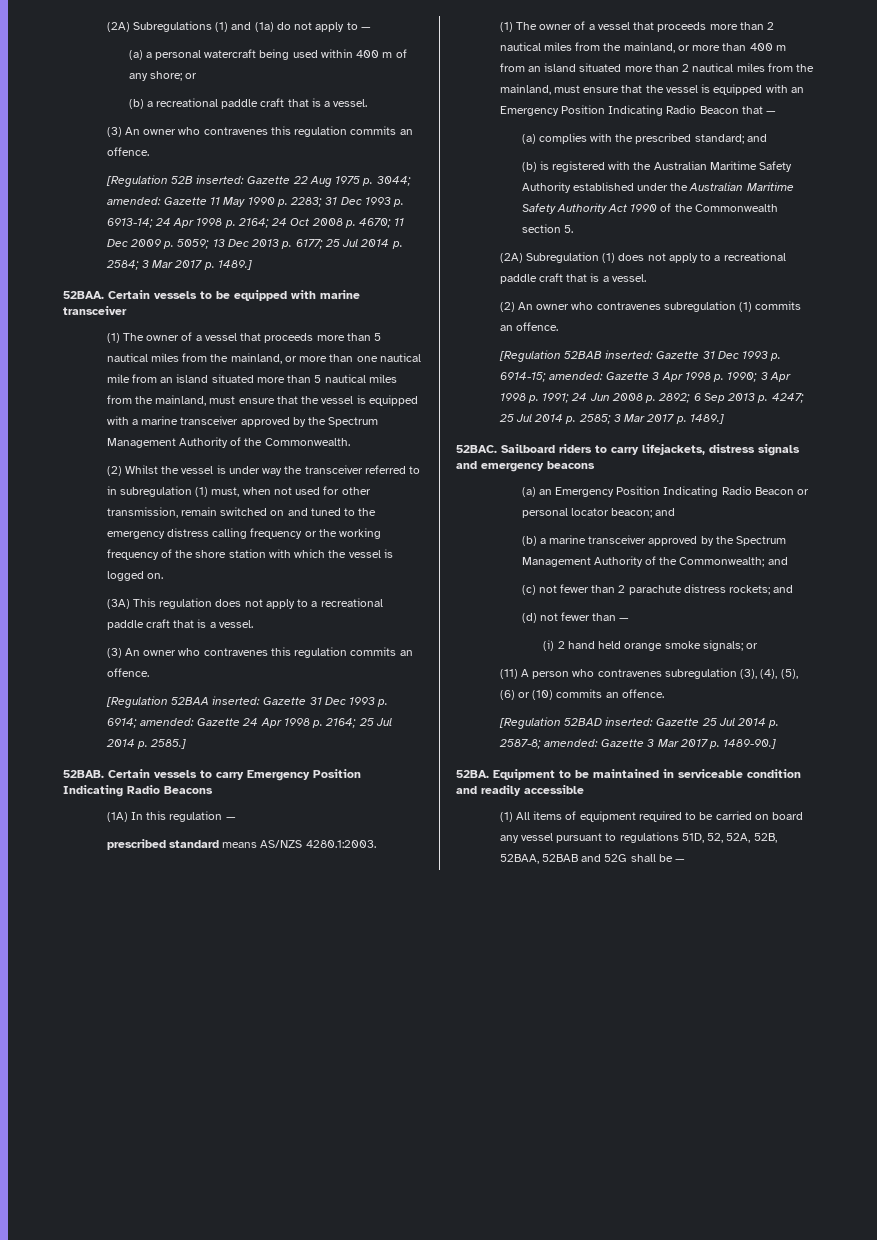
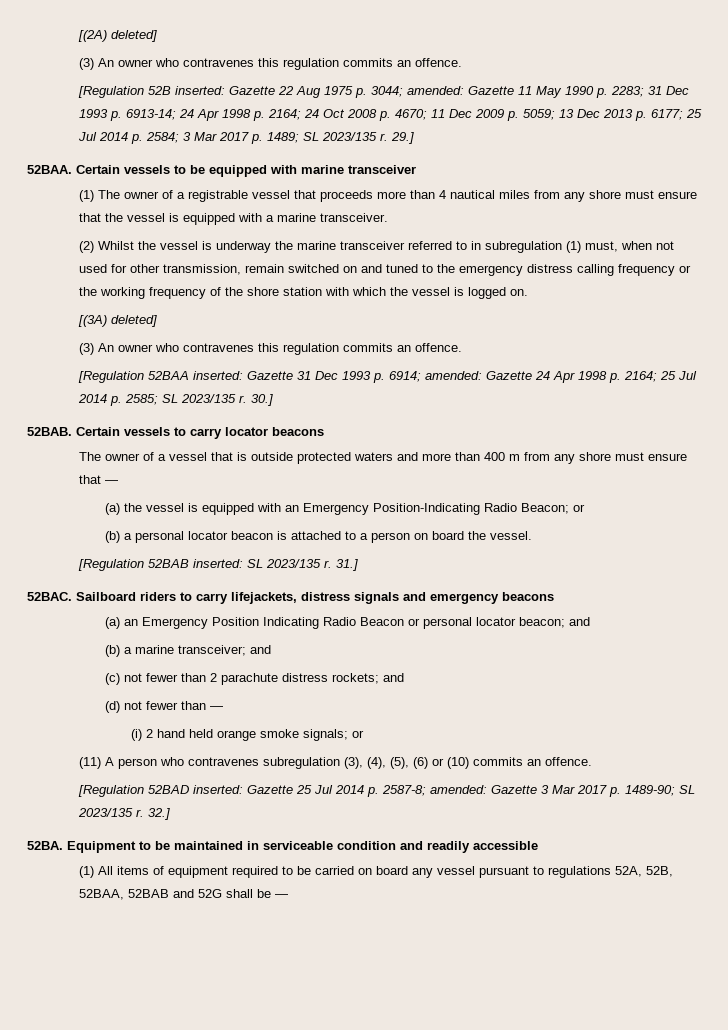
[106,21,371,32] [128,49,407,60] [128,71,198,81] [128,98,368,109] (2A) Subregulations (1) and (1a) do not apply to — // (a) a personal watercraft being used within 400 m of any shore; or // (b) a recreational paddle craft that is a vessel. -> [77,30,157,42] [(2A) deleted]
[217,260,252,270] 1489.] -> [266,132,414,144] 1489; SL 2023/135 r. 29.]
[204,333,382,343] [106,353,421,364] [106,374,397,383] [106,395,207,406] vessel that proceeds more than 5 nautical miles from the mainland, or more than one nautical mile from an island situated more than 5 nautical miles from the mainland, -> [187,190,621,202] registrable vessel that proceeds more than 4 nautical miles from any shore
[180,416,379,427] [106,437,350,448] transceiver approved by the Spectrum Management Authority of the Commonwealth. -> [319,213,388,222] transceiver.
[228,466,303,476] under way the -> [215,241,336,253] underway the marine
[106,598,383,609] [106,619,253,630] (3A) This regulation does not apply to a recreational paddle craft that is a vessel. -> [77,315,157,327] [(3A) deleted]
[150,739,187,749] 2585.] -> [124,394,273,406] 2585; SL 2023/135 r. 30.]
[247,769,361,781] [63,785,213,797] [106,811,236,822] [106,839,376,850] [499,21,775,32] [499,42,690,53] Emergency Position Indicating Radio Beacons // (1A) In this regulation — // prescribed standard means AS/NZS 4280.1:2003. // (1) The owner of a vessel that proceeds more than 2 nautical miles from the mainland, or -> [225,427,324,436] [78,452,418,464] locator beacons // The owner of a vessel that is outside protected waters and
[527,63,815,72] [499,84,643,95] an island situated more than 2 nautical miles from the mainland, must ensure that -> [553,452,687,464] [78,475,118,484] [104,503,120,515] any shore must ensure that — // (a)
[560,105,777,116] [521,133,767,144] [521,161,793,172] [521,182,794,193] [521,203,778,214] [521,224,573,233] [499,252,786,263] [499,273,646,284] [499,301,802,312] [499,322,558,331] [498,350,782,362] [499,372,791,382] [499,393,804,403] [498,414,724,424] Position Indicating Radio Beacon that — // (a) complies with the prescribed standard; and // (b) is registered with the Australian Maritime Safety Authority established under the Australian Maritime Safety Authority Act 1990 of the Commonwealth section 5. // (2A) Subregulation (1) does not apply to a recreational paddle craft that is a vessel. // (2) An owner who contravenes subregulation (1) commits an offence. // [Regulation 52BAB inserted: Gazette 31 Dec 1993 p. 6914-15; amended: Gazette 3 Apr 1998 p. 1990; 3 Apr 1998 p. 1991; 24 Jun 2008 p. 2892; 6 Sep 2013 p. 4247; 25 Jul 2014 p. 2585; 3 Mar 2017 p. 1489.] -> [372,503,585,515] [104,531,532,543] [77,559,358,571] Position-Indicating Radio Beacon; or // (b) a personal locator beacon is attached to a person on board the vessel. // [Regulation 52BAB inserted: SL 2023/135 r. 31.]
[588,535,787,546] [521,556,765,567] transceiver approved by the Spectrum Management Authority of the Commonwealth; -> [177,645,246,656] transceiver;
[723,739,777,749] 1489-90.] -> [624,785,695,796] [77,808,170,820] 1489-90; SL 2023/135 r. 32.]
[681,833,724,843] 51D, 52, -> (611, 872) none

